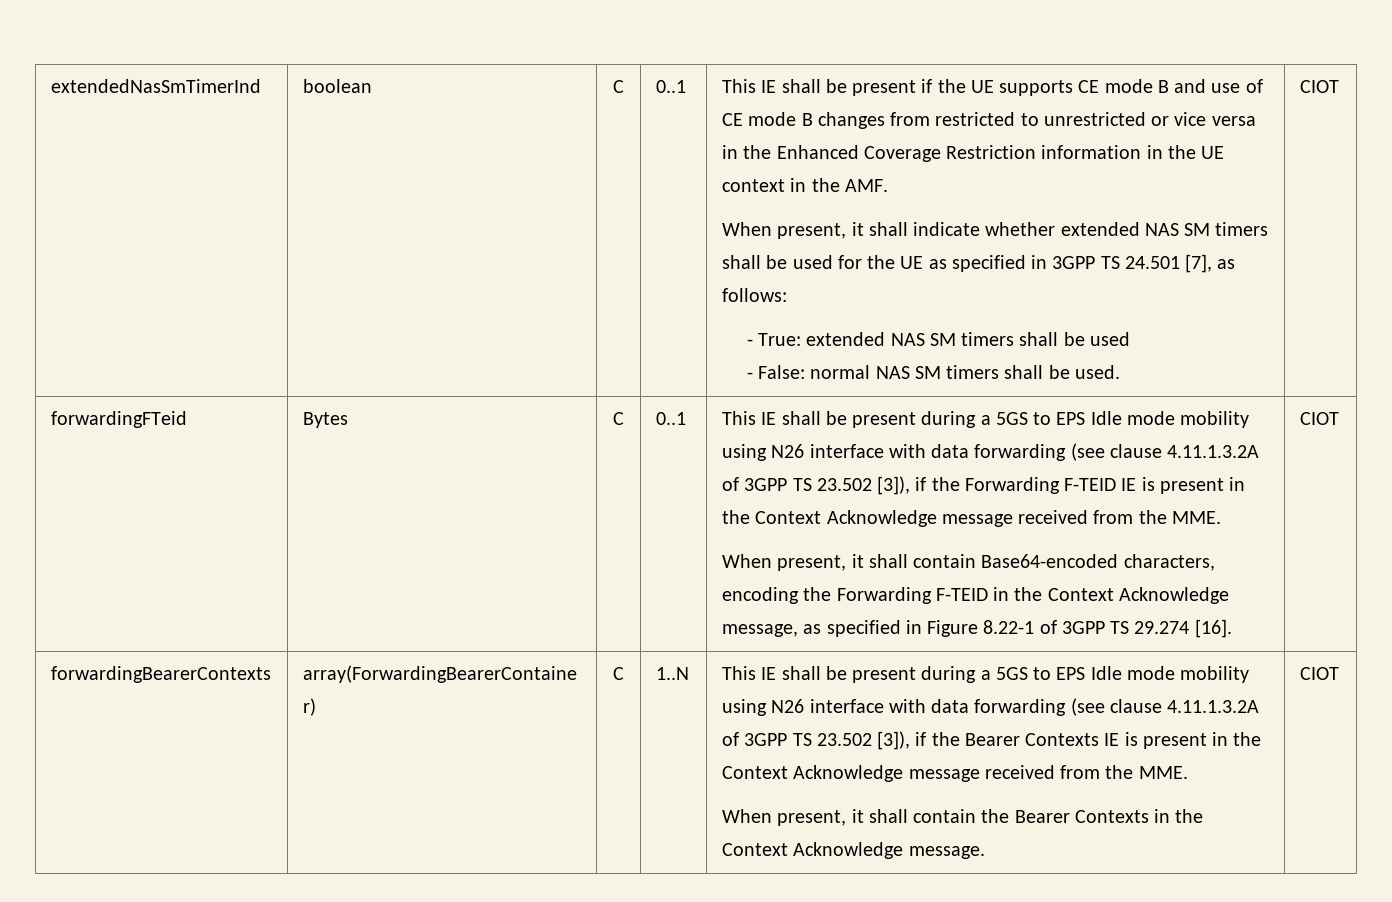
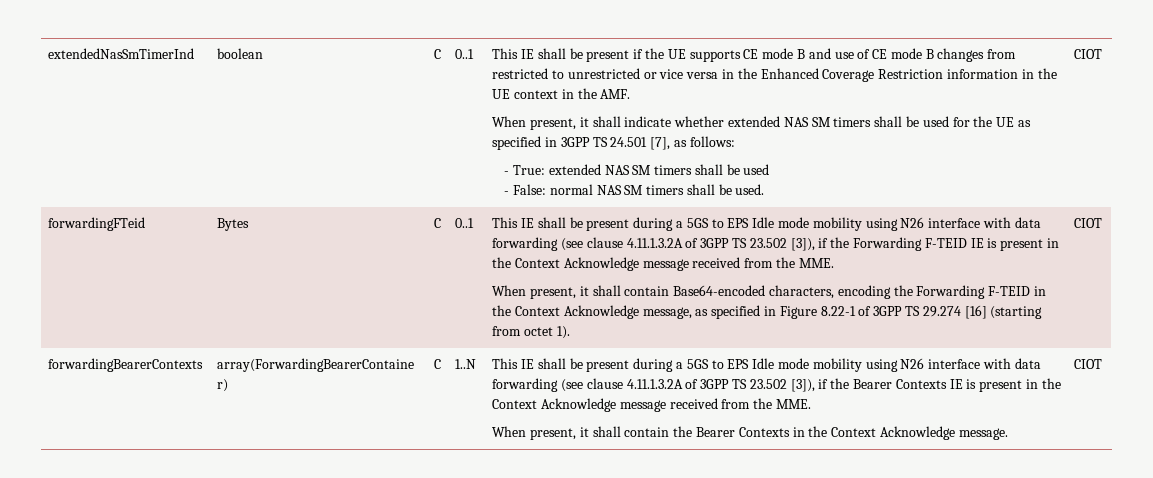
[1194,619,1232,638] [16]. -> [964,305,1043,319] [492,326,570,339] [16] (starting from octet 1).

